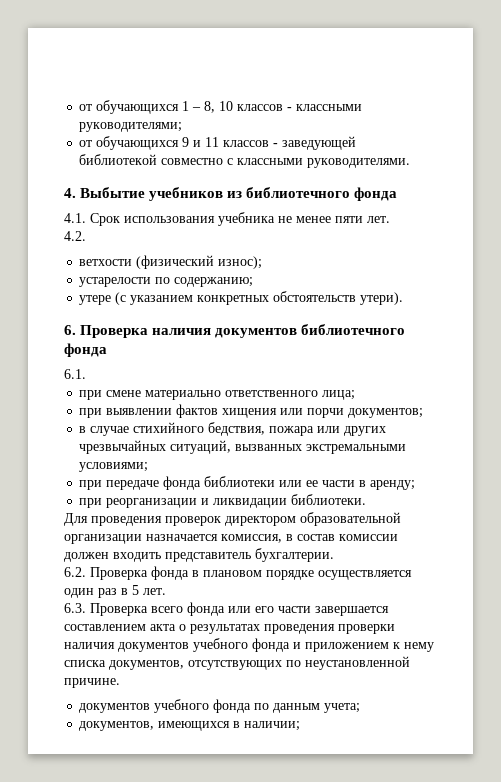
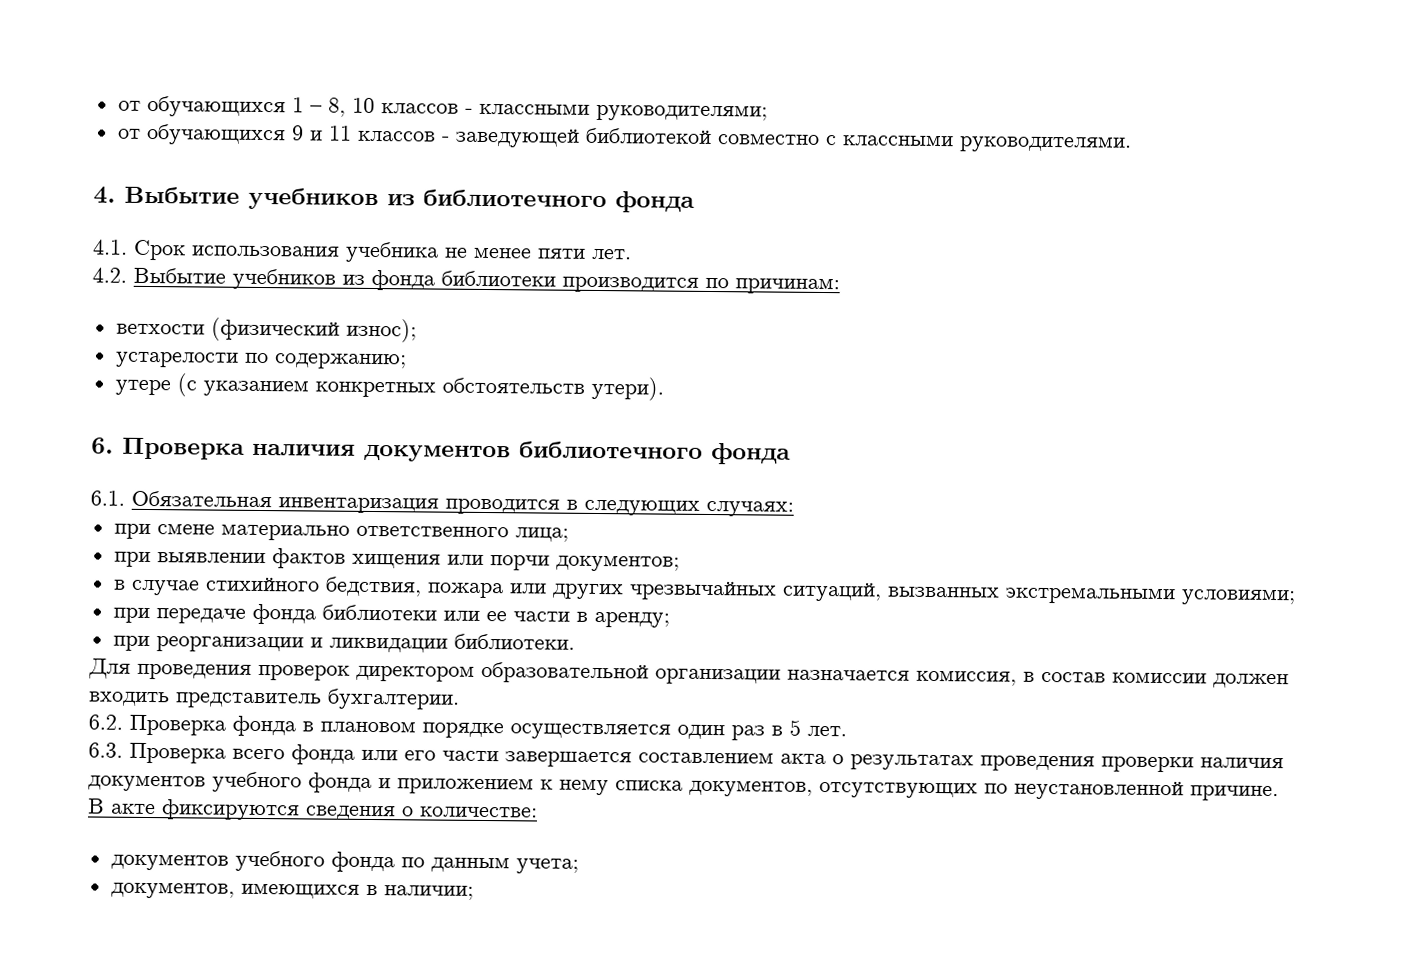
(86, 236) none -> [133,267,840,295] Выбытие учебников из фонда библиотеки производится по причинам:
(86, 374) none -> [131,490,794,517] Обязательная инвентаризация проводится в следующих случаях:
(120, 683) none -> [88,798,538,821] // В акте фиксируются сведения о количестве:

